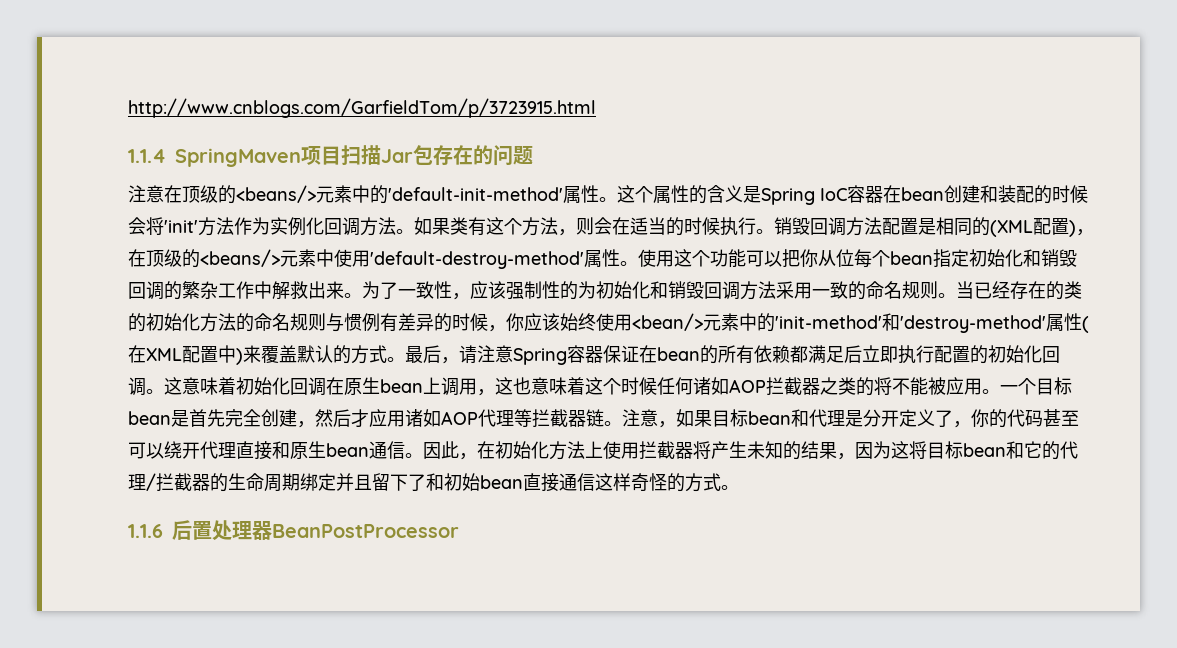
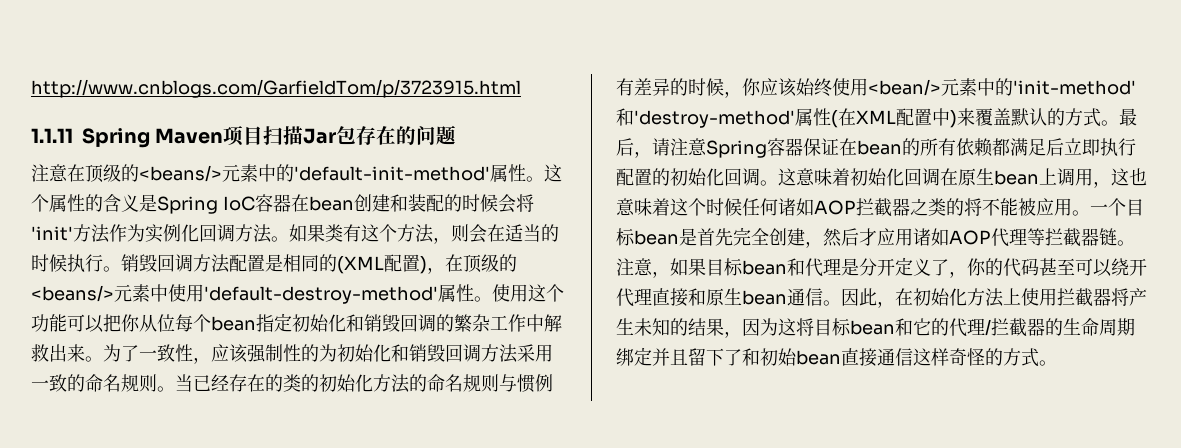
[128,148,301,167] 1.1.4 SpringMaven -> [31,128,224,148] 1.1.11 Spring Maven
[128,520,459,541] // 1.1.6后置处理器BeanPostProcessor -> (1057, 363) none

